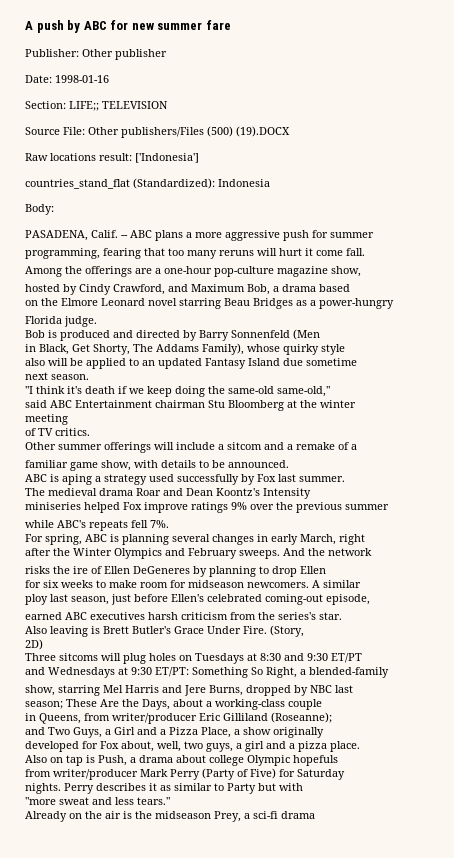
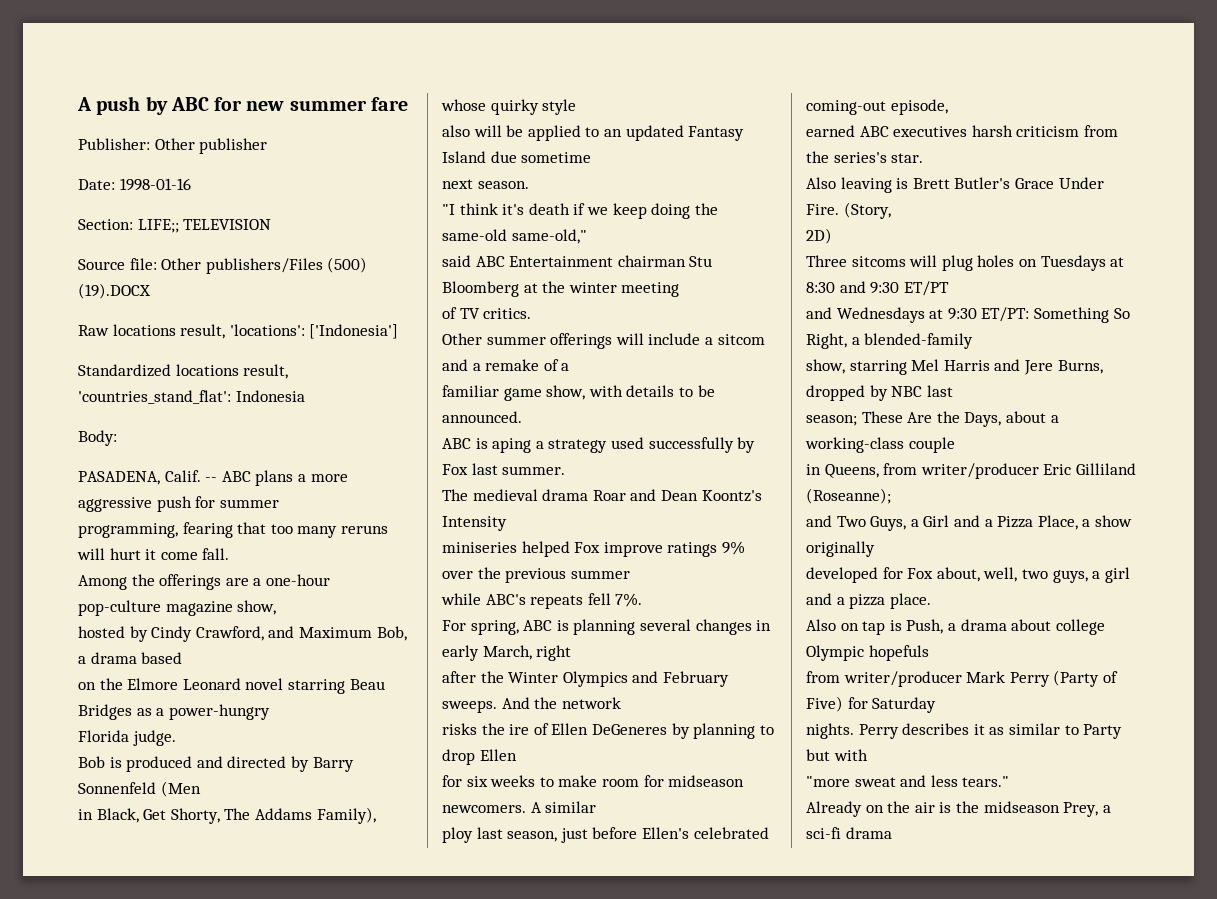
[63,127,85,135] File: -> [129,258,157,270] file:
[99,153,132,161] result: -> [180,324,305,339] result, 'locations':
[25,178,215,189] countries_stand_flat (Standardized): -> [78,364,289,379] [78,390,231,404] Standardized locations result, 'countries_stand_flat':

